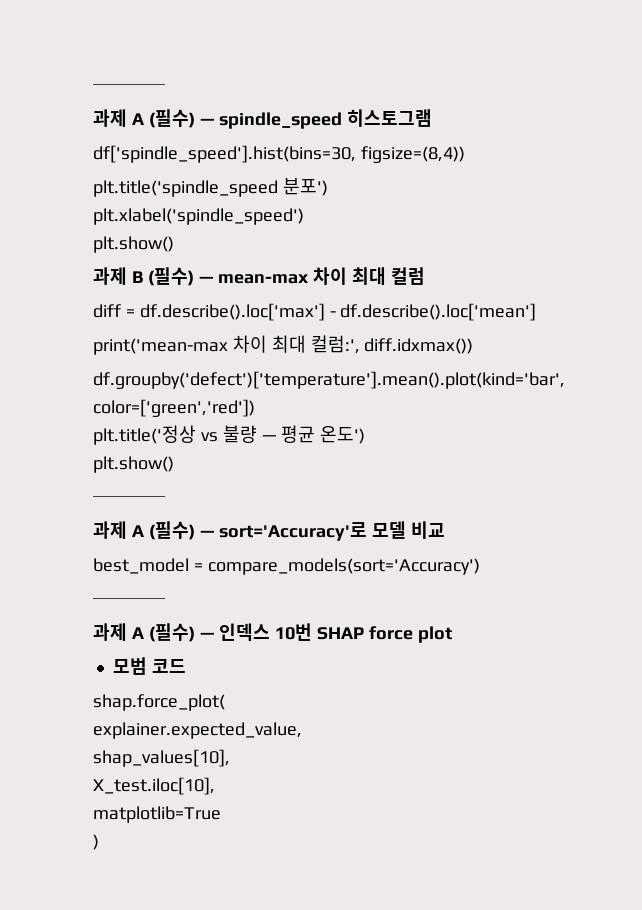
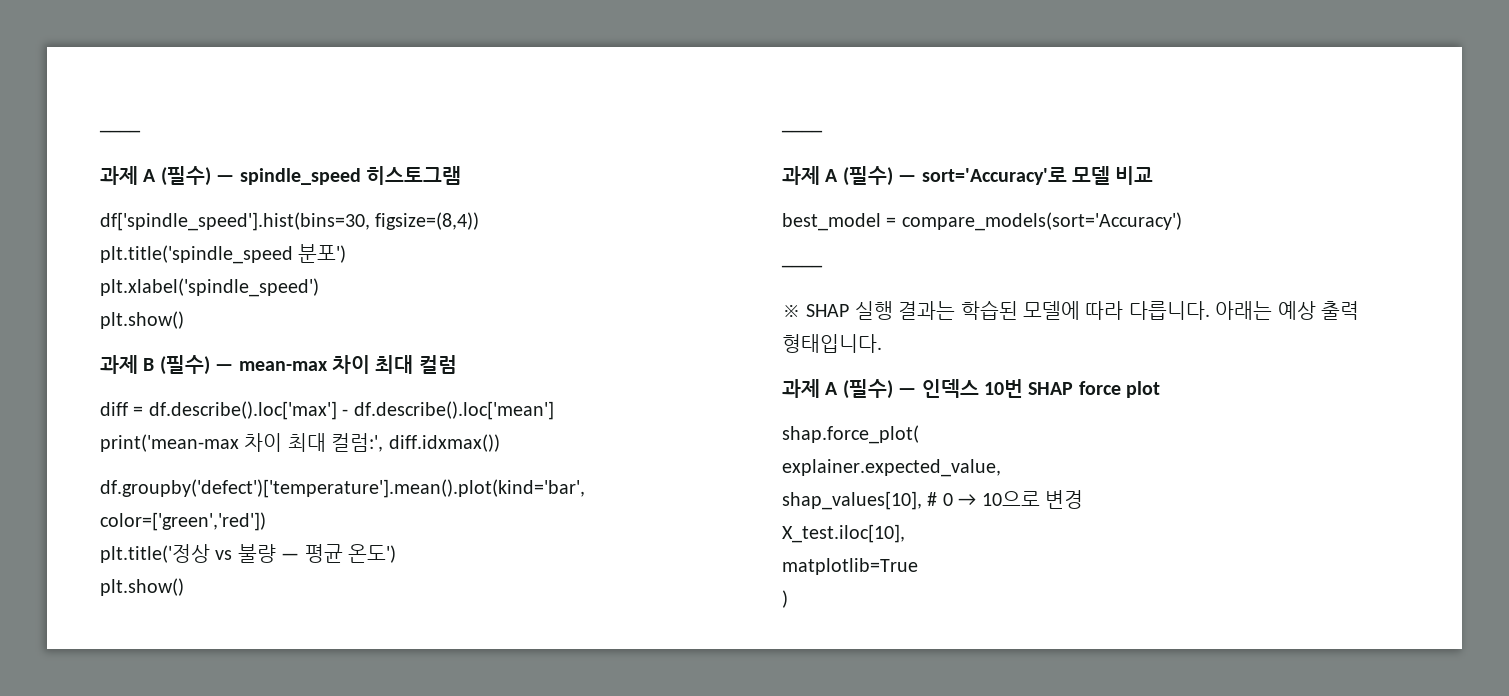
(165, 601) none -> [782,300,1359,320] [782,334,882,353] // ※ SHAP 실행 결과는 학습된 모델에 따라 다릅니다. 아래는 예상 출력 형태입니다.
[112,657,186,675] // 모범 코드 -> (1161, 389) none
(230, 758) none -> [927,490,1083,509] # 0 → 10으로 변경

